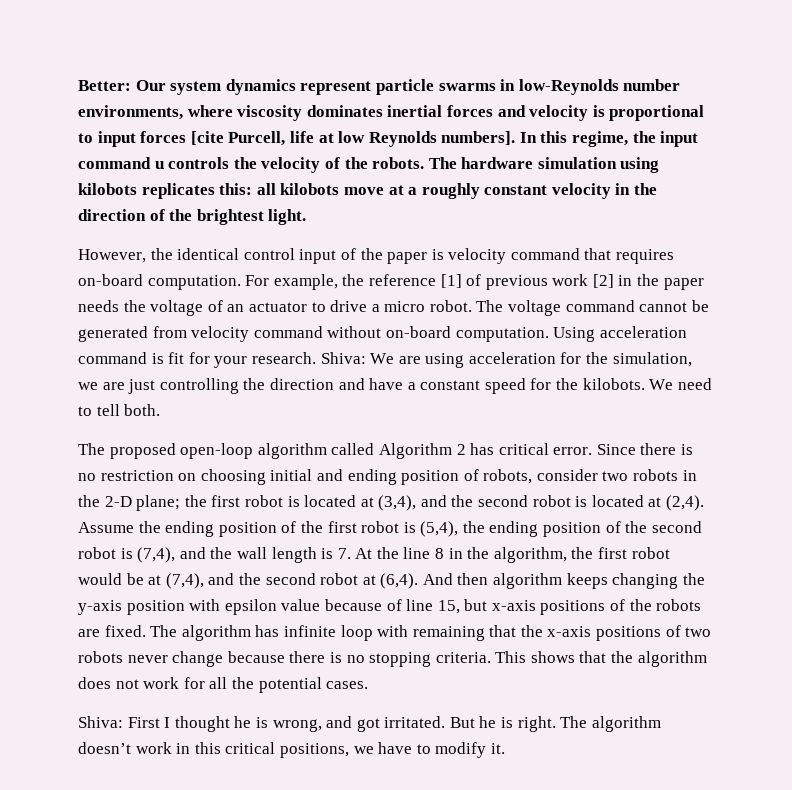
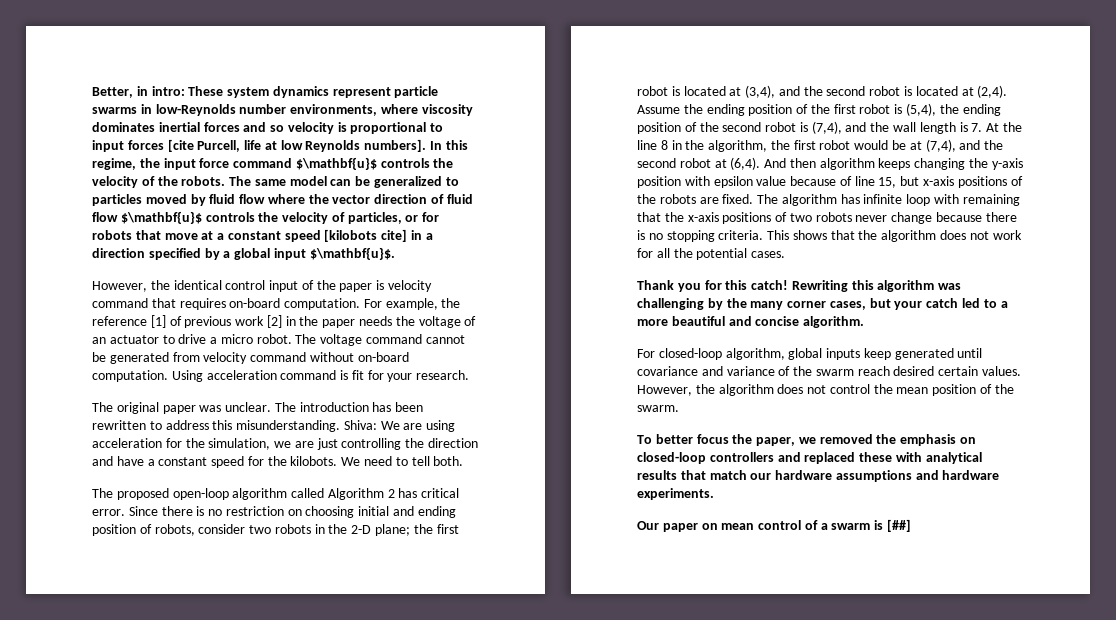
[78,80,166,91] Better: Our -> [92,86,224,98] Better, in intro: These
(526, 111) none -> [270,125,285,132] so
[78,157,164,169] command u -> [199,157,377,170] force command $\mathbf{u}$
[461,157,660,173] [78,183,658,199] [78,209,307,225] hardware simulation using kilobots replicates this: all kilobots move at a roughly constant velocity in the direction of the brightest light. -> [254,176,459,188] [92,194,473,206] [92,211,440,224] [92,229,433,242] [92,247,395,260] same model can be generalized to particles moved by fluid flow where the vector direction of fluid flow $\mathbf{u}$ controls the velocity of particles, or for robots that move at a constant speed [kilobots cite] in a direction specified by a global input $\mathbf{u}$.
(316, 358) none -> [92,402,424,414] [92,420,341,432] // The original paper was unclear. The introduction has been rewritten to address this misunderstanding.
[78,716,661,732] [78,742,505,758] Shiva: First I thought he is wrong, and got irritated. But he is right. The algorithm doesn’t work in this critical positions, we have to modify it. -> [637,280,962,292] [637,298,1008,310] [637,316,865,328] [637,348,983,360] [637,366,1022,376] [637,384,1014,396] [637,405,679,412] [637,434,977,446] [637,452,982,464] [637,470,1000,482] [637,488,714,500] [637,519,912,532] Thank you for this catch! Rewriting this algorithm was challenging by the many corner cases, but your catch led to a more beautiful and concise algorithm. // For closed-loop algorithm, global inputs keep generated until covariance and variance of the swarm reach desired certain values. However, the algorithm does not control the mean position of the swarm. // To better focus the paper, we removed the emphasis on closed-loop controllers and replaced these with analytical results that match our hardware assumptions and hardware experiments. // Our paper on mean control of a swarm is [##]

